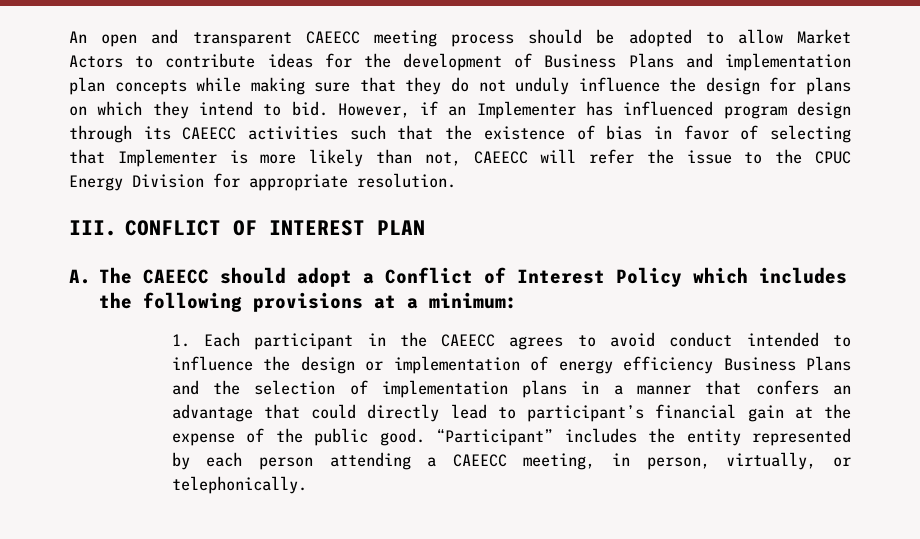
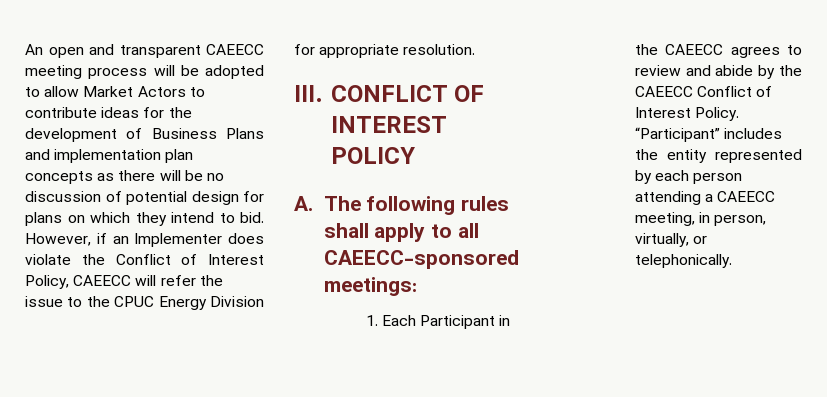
[528,29,583,44] should -> [153,65,175,76] will
[196,77,697,95] while making sure that they do not unduly influence the -> [97,170,224,181] [25,191,187,205] as there will be no discussion of potential
[586,101,851,119] [69,125,852,143] [69,149,461,167] has influenced program design through its CAEECC activities such that the existence of bias in favor of selecting that Implementer is more likely than not, -> [228,233,264,244] [25,254,264,265] [25,275,69,289] does violate the Conflict of Interest Policy,
[377,220,426,235] PLAN -> [330,147,415,164] POLICY
[143,267,848,287] [99,292,518,312] CAEECC should adopt a Conflict of Interest Policy which includes the following provisions at a minimum: -> [366,196,509,215] [323,223,479,242] [323,250,519,269] [323,277,417,296] following rules shall apply to all CAEECC-sponsored meetings:
[254,333,354,350] participant -> [420,315,496,329] Participant
[610,332,851,347] [171,356,851,374] [171,380,851,398] [171,404,851,422] [171,428,425,446] avoid conduct intended to influence the design or implementation of energy efficiency Business Plans and the selection of implementation plans in a manner that confers an advantage that could directly lead to participant’s financial gain at the expense of the public good. -> [634,65,802,79] [634,86,773,97] [634,107,739,121] review and abide by the CAEECC Conflict of Interest Policy.

